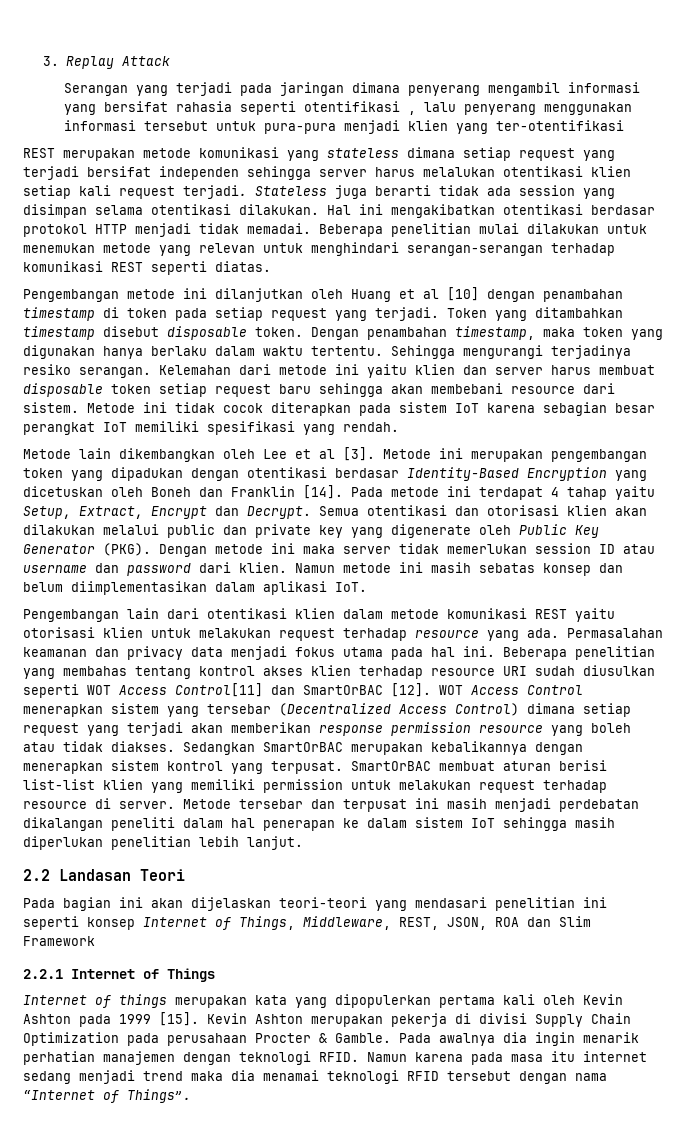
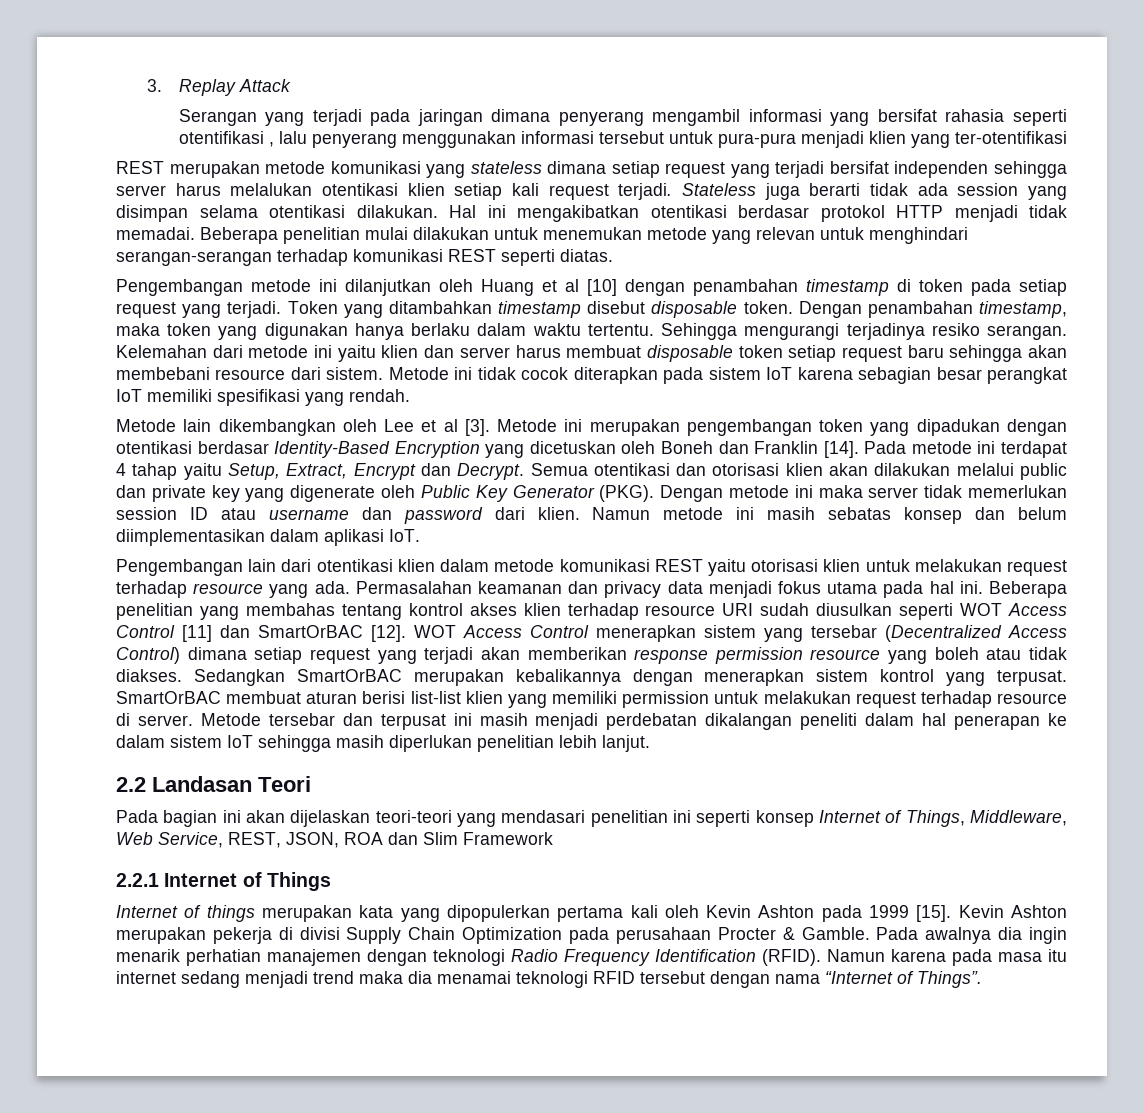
[175,683,263,697] Control[11] -> [116,625,212,642] Control [11]
(391, 923) none -> [116,832,223,848] Web Service,
[319,1052,359,1062] RFID. -> [511,949,821,966] Radio Frequency Identification (RFID).

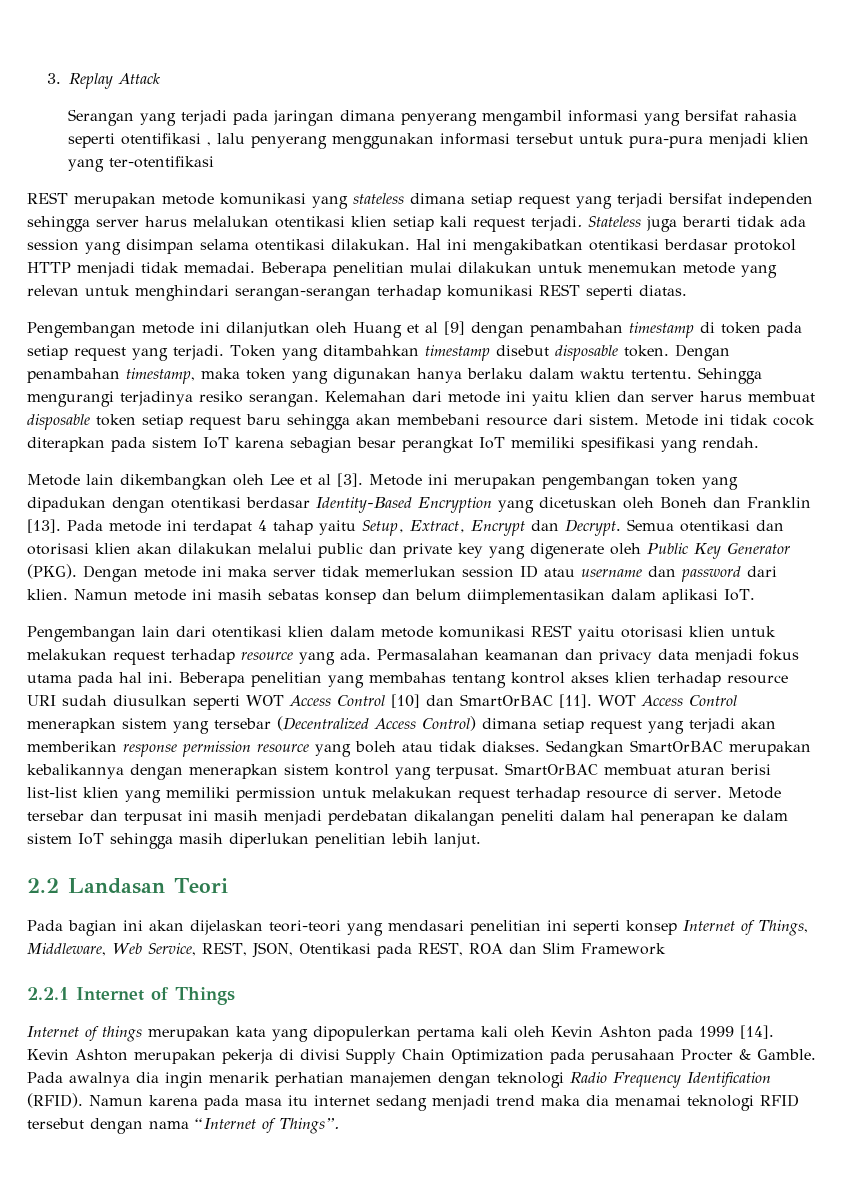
[587,279,617,296] [10] -> [444,321,465,335] [9]
[823,441,859,458] [14]. -> [27,519,61,533] [13].
[182,625,212,642] [11] -> [391,694,420,708] [10]
[371,625,406,642] [12]. -> [559,694,592,708] [11].
(339, 840) none -> [298,942,463,958] Otentikasi pada REST,
[916,905,952,922] [15]. -> [740,1025,774,1039] [14].

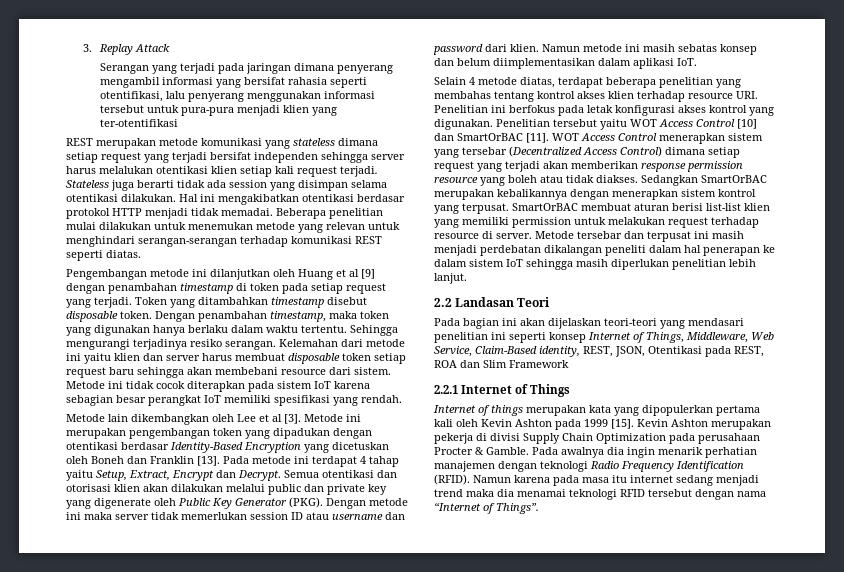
[120,133,211,146] otentifikasi , -> [100,91,164,102] otentifikasi,
[27,625,776,642] [27,649,799,665] [27,672,245,687] Pengembangan lain dari otentikasi klien dalam metode komunikasi REST yaitu otorisasi klien untuk melakukan request terhadap resource yang ada. Permasalahan keamanan dan privacy data menjadi fokus utama pada hal ini. Beberapa -> [434,77,656,88] Selain 4 metode diatas, terdapat beberapa
[27,695,240,710] URI sudah diusulkan seperti -> [736,91,758,99] [434,105,774,116] [434,119,627,130] URI. Penelitian ini berfokus pada letak konfigurasi akses kontrol yang digunakan. Penelitian tersebut yaitu
(196, 949) none -> [475,346,580,357] Claim-Based identity,
[740,1025,774,1039] [14]. -> [611,419,634,429] [15].

